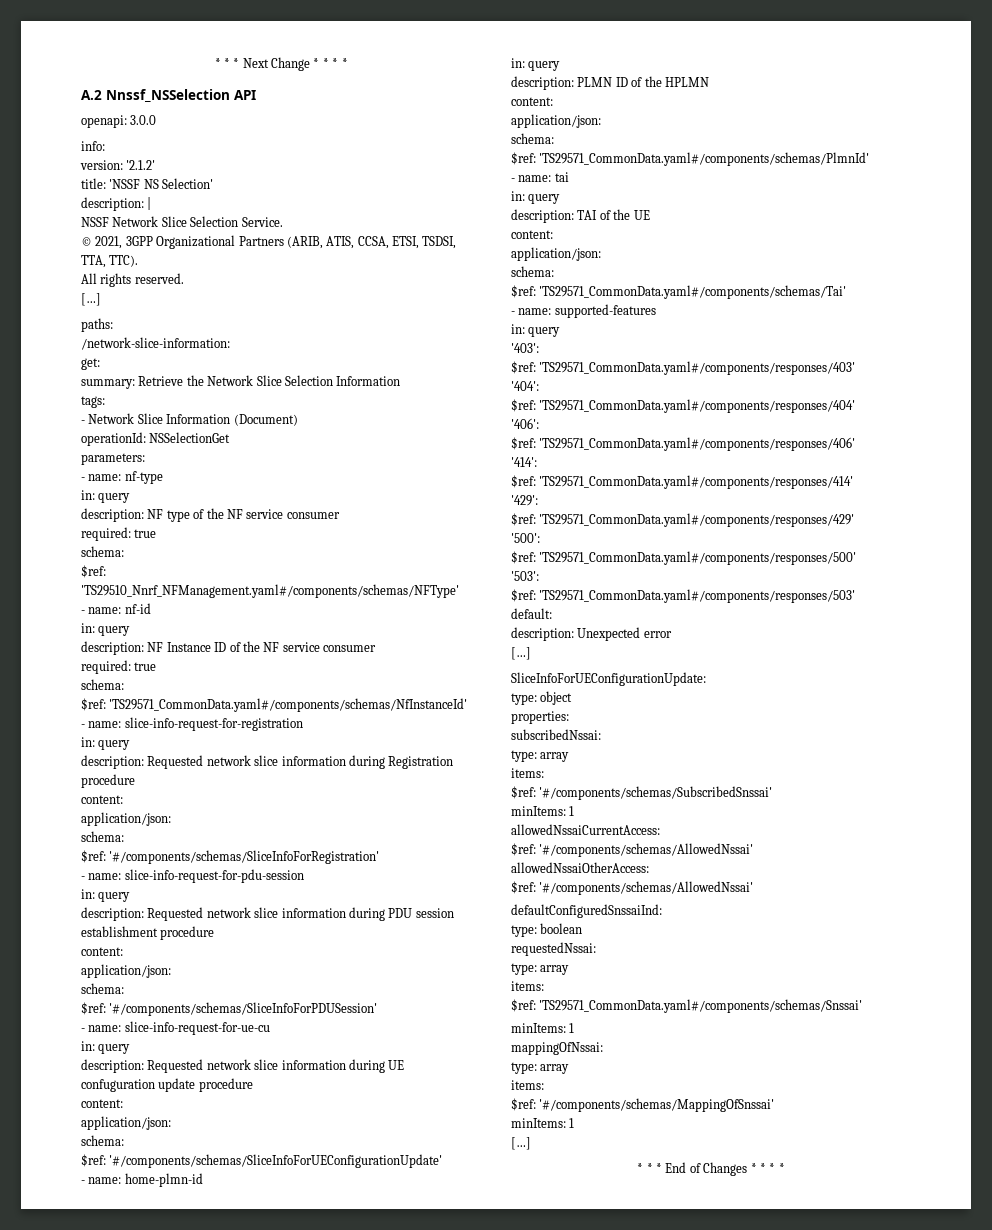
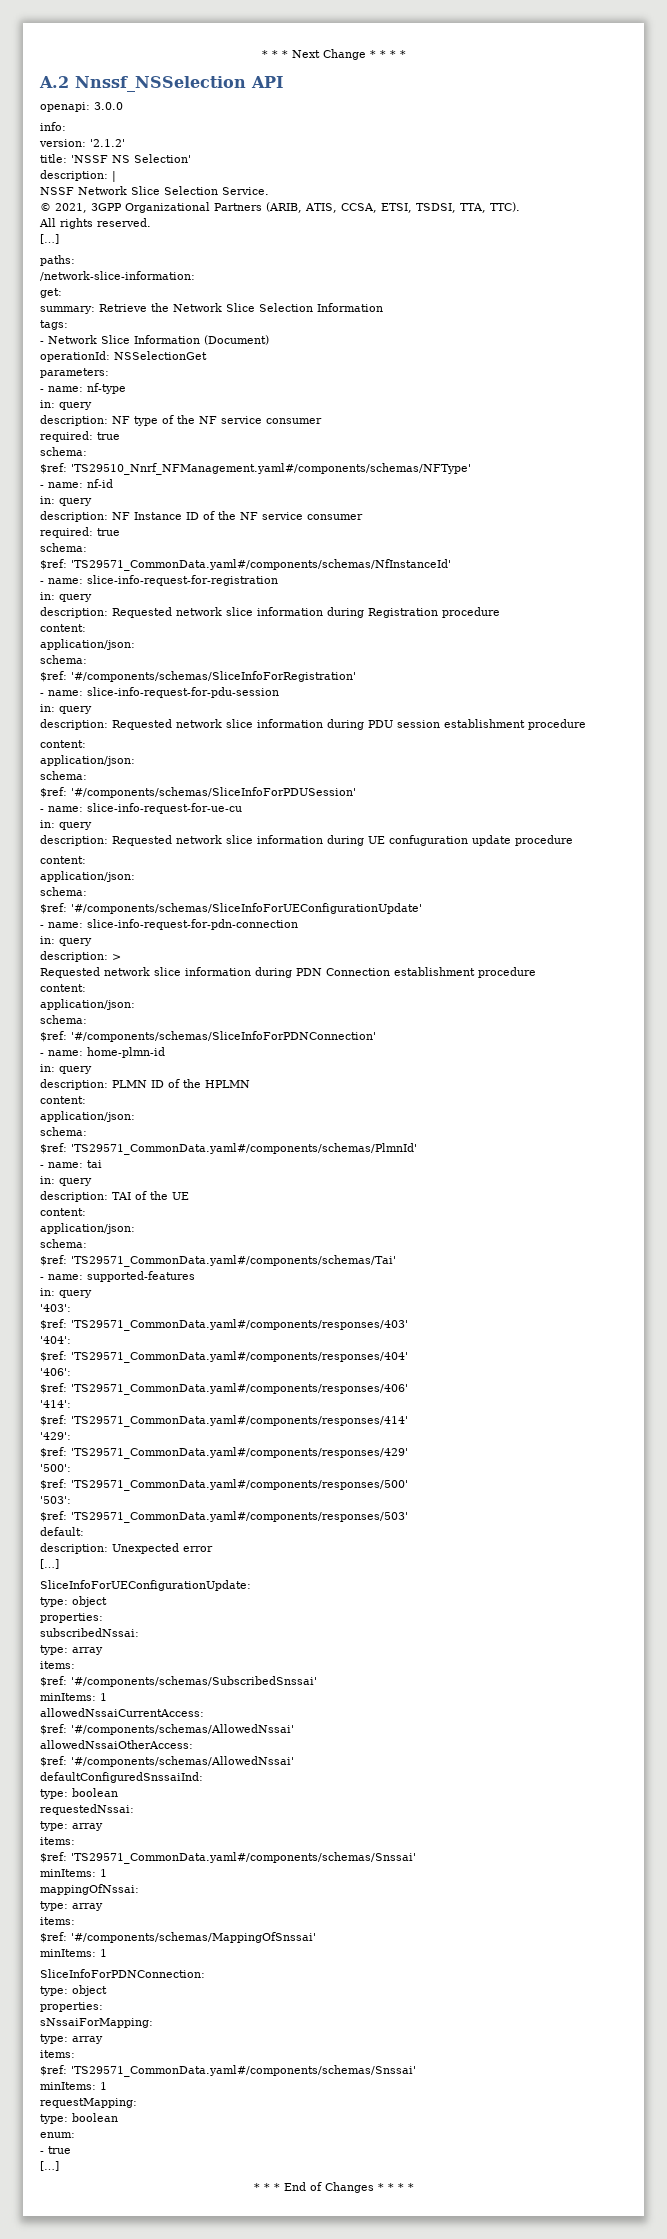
(443, 1161) none -> [40,919,298,930] [40,936,92,946] [40,951,121,962] [40,967,536,978] [40,984,86,992] [40,999,135,1010] [40,1015,87,1024] [40,1031,376,1042] // - name: slice-info-request-for-pdn-connection // in: query // description: > // Requested network slice information during PDN Connection establishment procedure // content: // application/json: // schema: // $ref: '#/components/schemas/SliceInfoForPDNConnection'
(575, 1123) none -> [40,1969,205,1978] [40,1985,107,1996] [40,2002,103,2012] [40,2018,153,2028] [40,2034,103,2044] [40,2050,75,2058] [40,2065,416,2077] [40,2082,107,2090] [40,2098,137,2108] [40,2113,118,2124] [40,2132,75,2138] [40,2146,71,2154] // SliceInfoForPDNConnection: // type: object // properties: // sNssaiForMapping: // type: array // items: // $ref: 'TS29571_CommonData.yaml#/components/schemas/Snssai' // minItems: 1 // requestMapping: // type: boolean // enum: // - true

